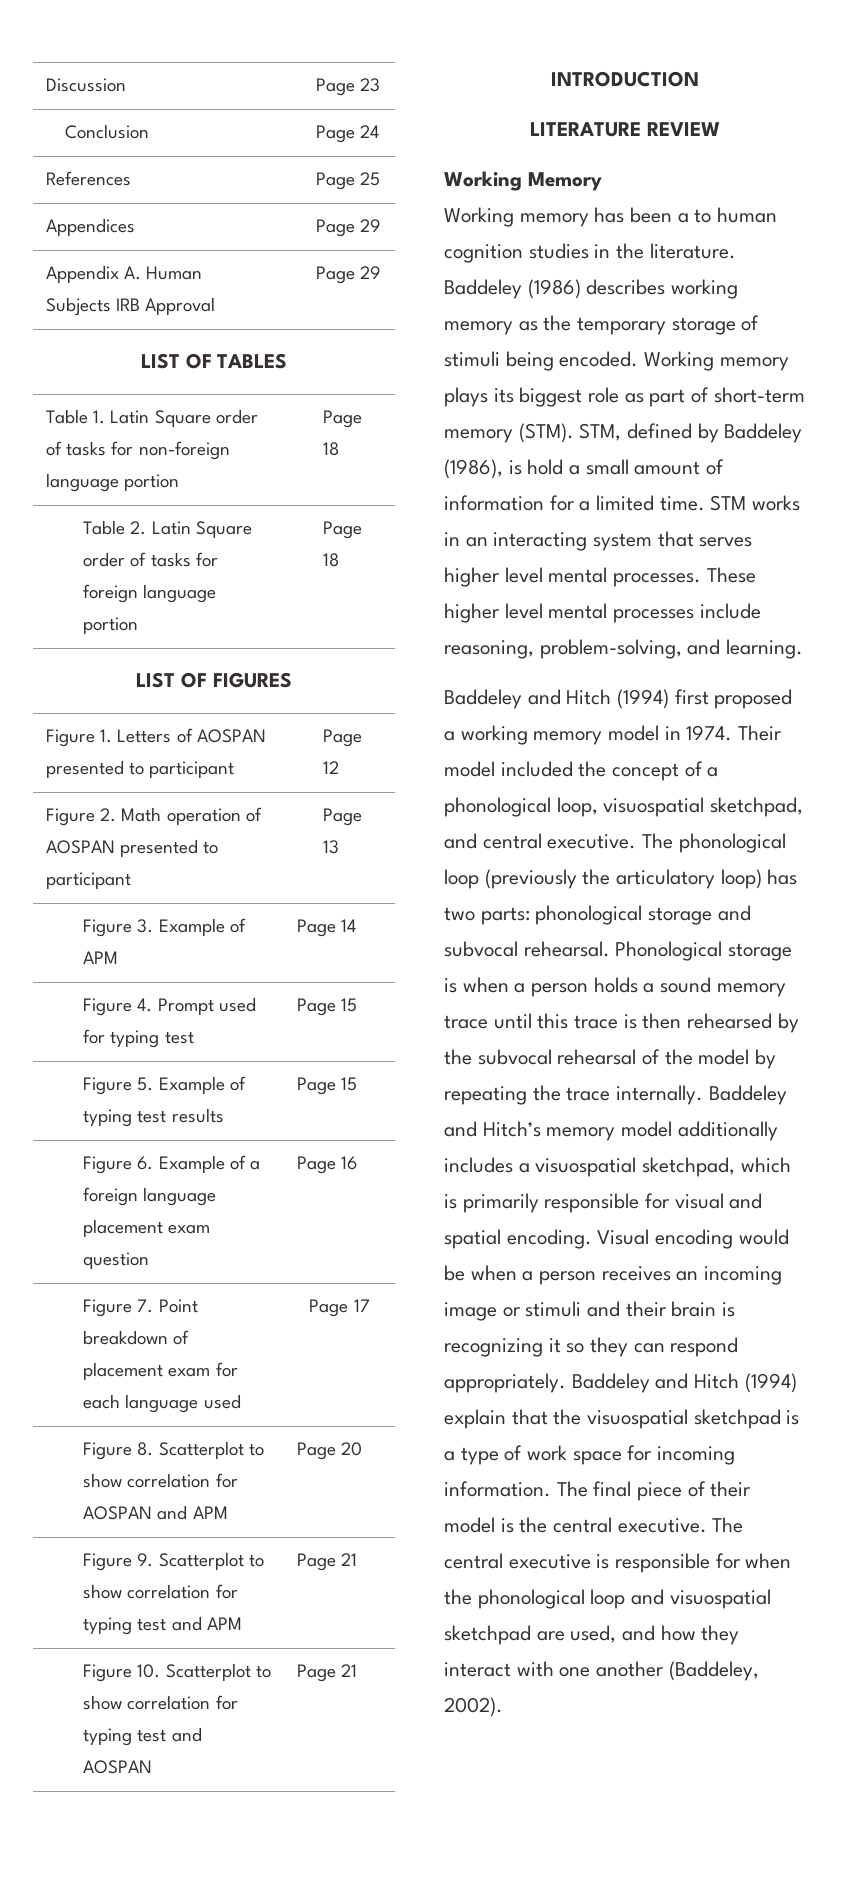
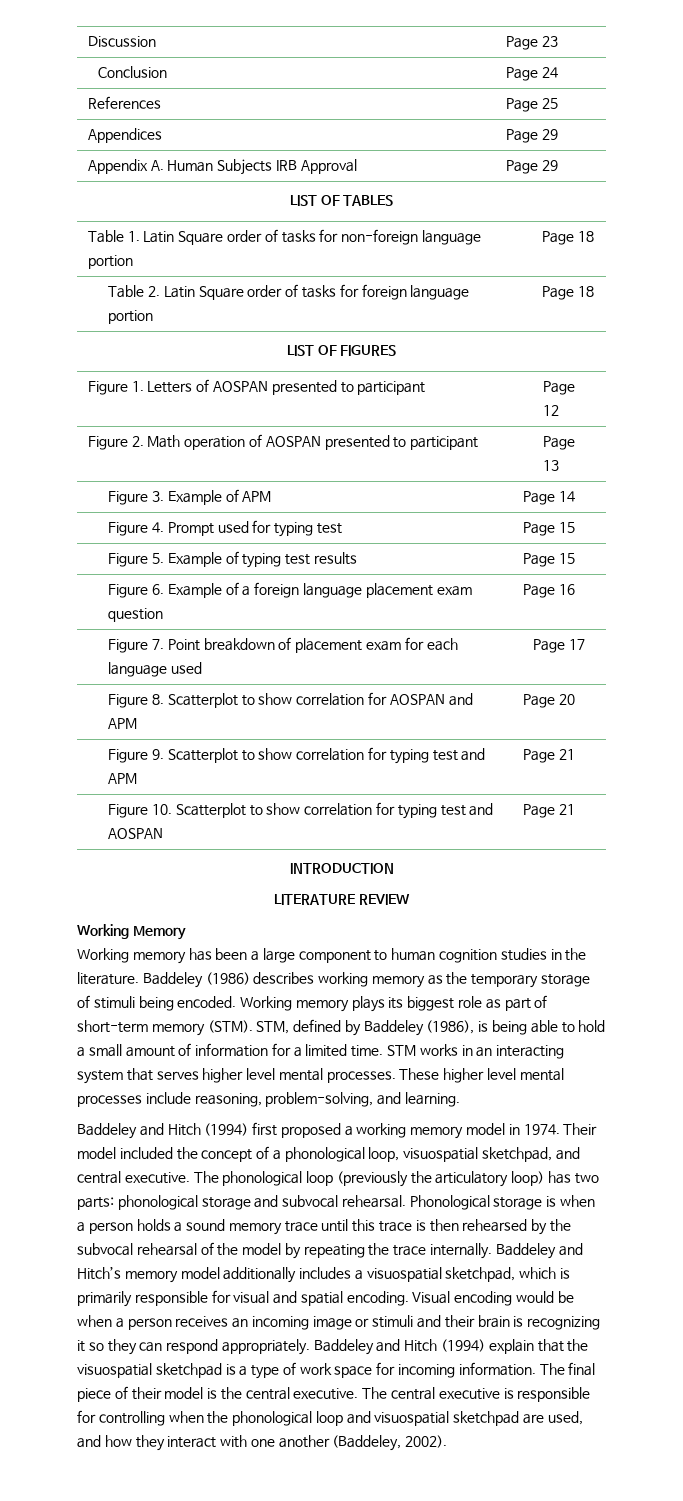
(689, 218) none -> [262,948,371,963] large component
(522, 467) none -> [492,1020,575,1035] being able to
(741, 1561) none -> [98,1411,165,1426] controlling

